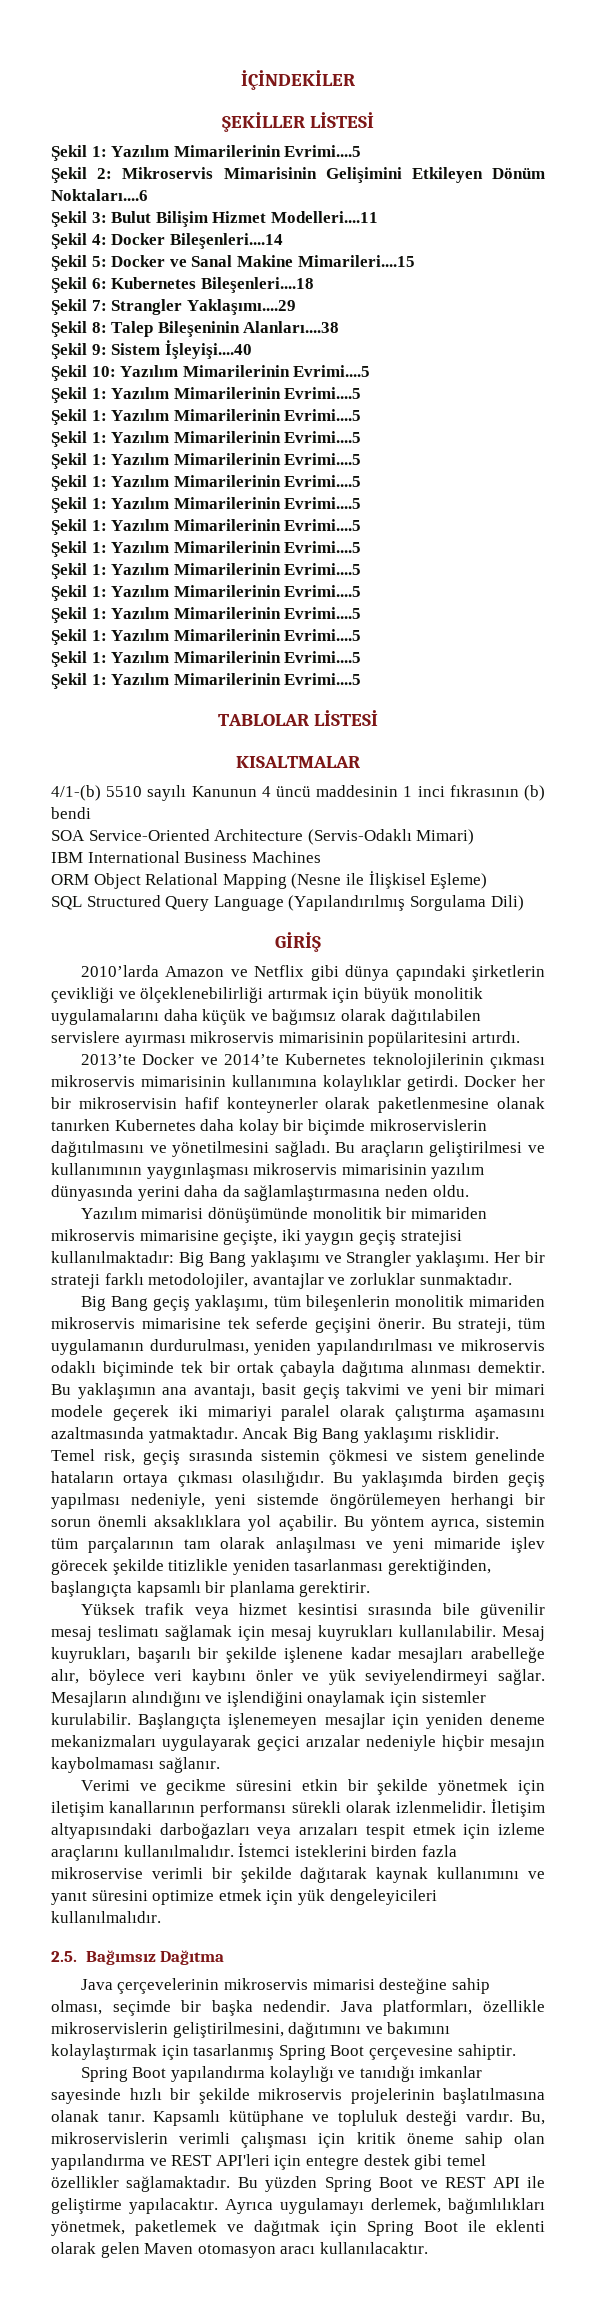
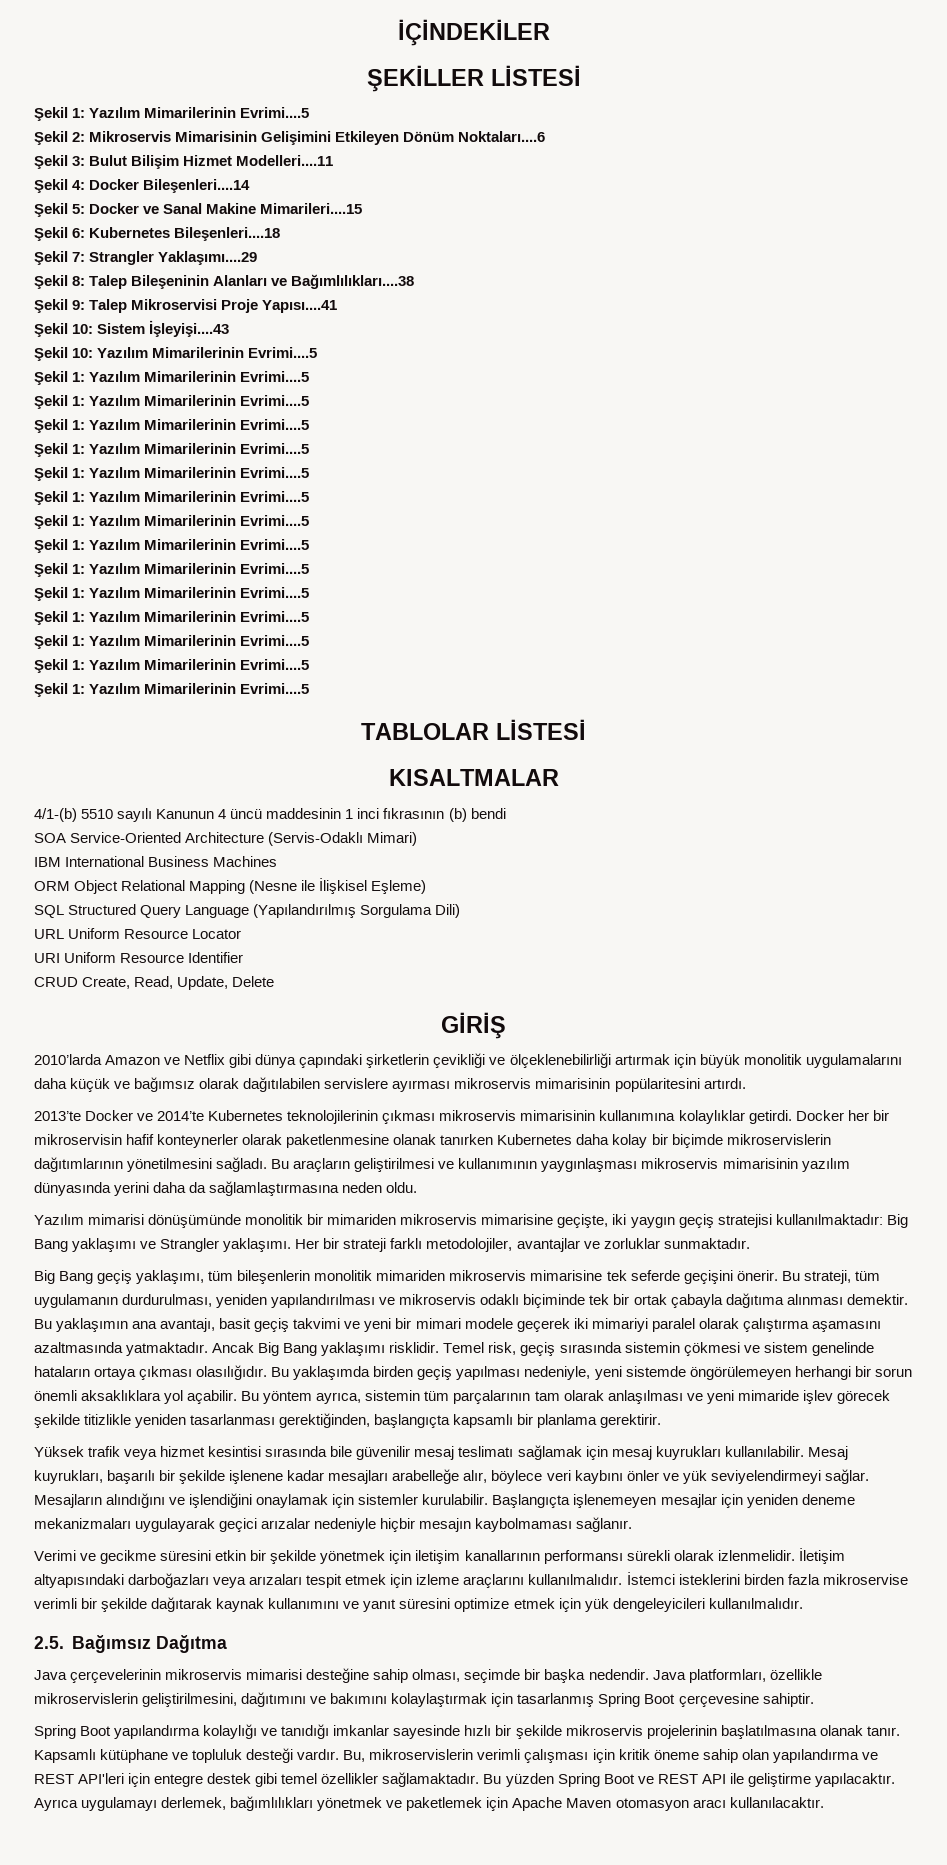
[243,321,340,333] Alanları....38 -> [213,274,415,289] Alanları ve Bağımlılıkları....38
[111,340,252,359] Sistem İşleyişi....40 -> [89,299,338,313] [34,320,230,337] Talep Mikroservisi Proje Yapısı....41 // Şekil 10: Sistem İşleyişi....43
(524, 903) none -> [34,928,242,939] [34,952,244,963] [34,976,275,990] // URL Uniform Resource Locator // URI Uniform Resource Identifier // CRUD Create, Read, Update, Delete
[51,1141,167,1157] dağıtılmasını ve -> [34,1157,123,1172] dağıtımlarının
[51,2220,545,2236] [51,2242,140,2258] yönetmek, paketlemek ve dağıtmak için Spring Boot ile eklenti olarak gelen -> [317,1797,563,1811] yönetmek ve paketlemek için Apache

